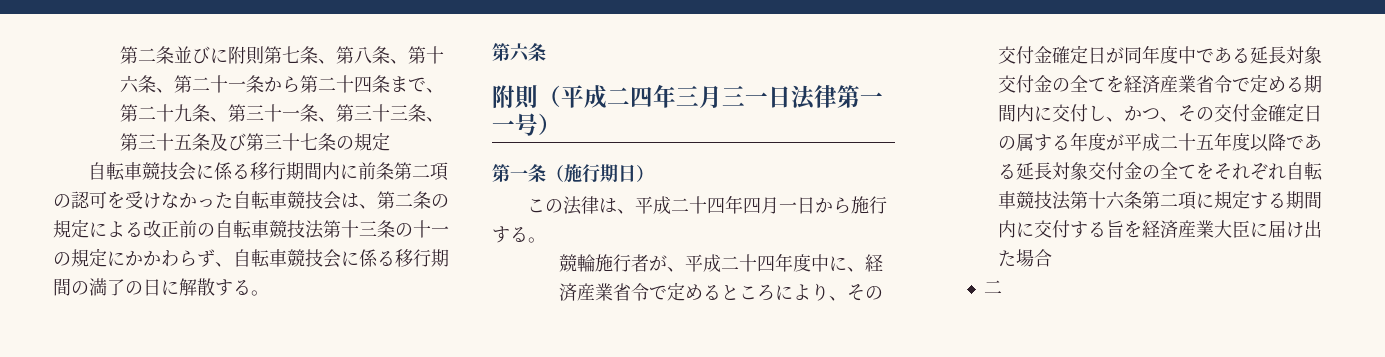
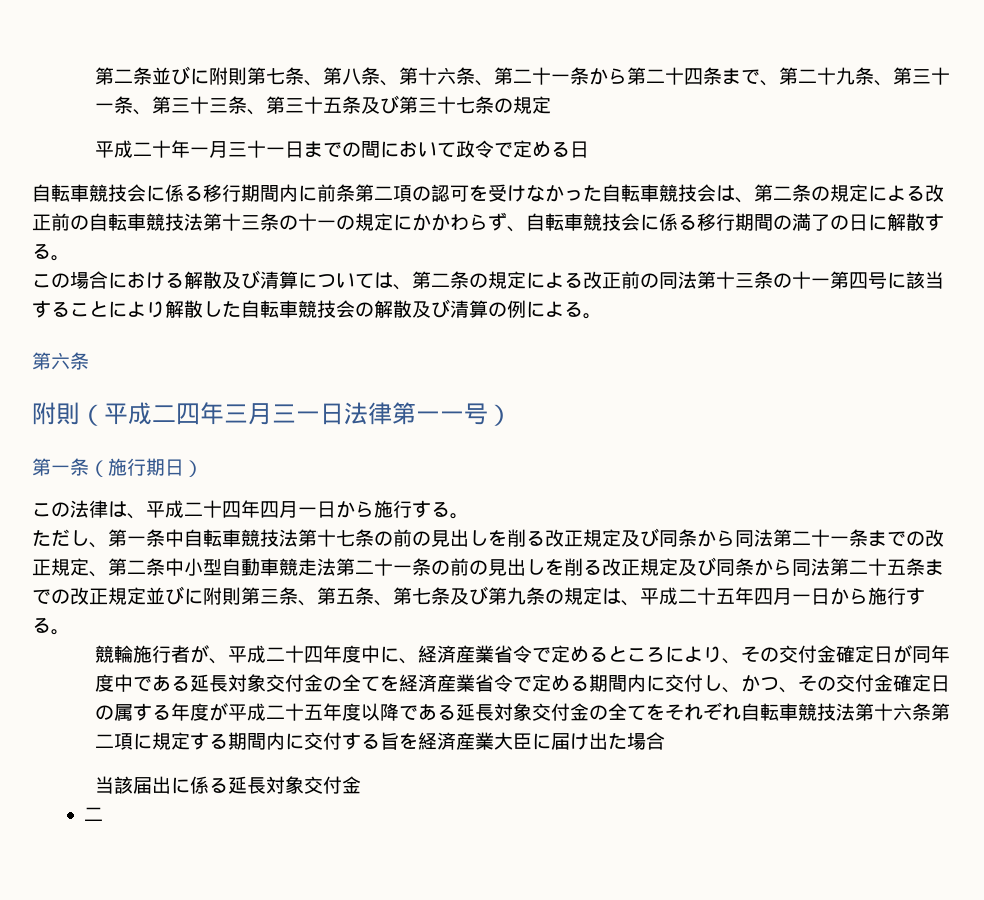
(391, 141) none -> [95,140,590,158] // 平成二十年一月三十一日までの間において政令で定める日
(269, 293) none -> [32,270,944,290] [32,299,602,319] // この場合における解散及び清算については、第二条の規定による改正前の同法第十三条の十一第四号に該当することにより解散した自転車競技会の解散及び清算の例による。
(546, 240) none -> [32,528,944,548] [32,557,944,577] [32,586,925,606] [32,617,70,635] // ただし、第一条中自転車競技法第十七条の前の見出しを削る改正規定及び同条から同法第二十一条までの改正規定、第二条中小型自動車競走法第二十一条の前の見出しを削る改正規定及び同条から同法第二十五条までの改正規定並びに附則第三条、第五条、第七条及び第九条の規定は、平成二十五年四月一日から施行する。
(1053, 258) none -> [95,776,362,794] // 当該届出に係る延長対象交付金

